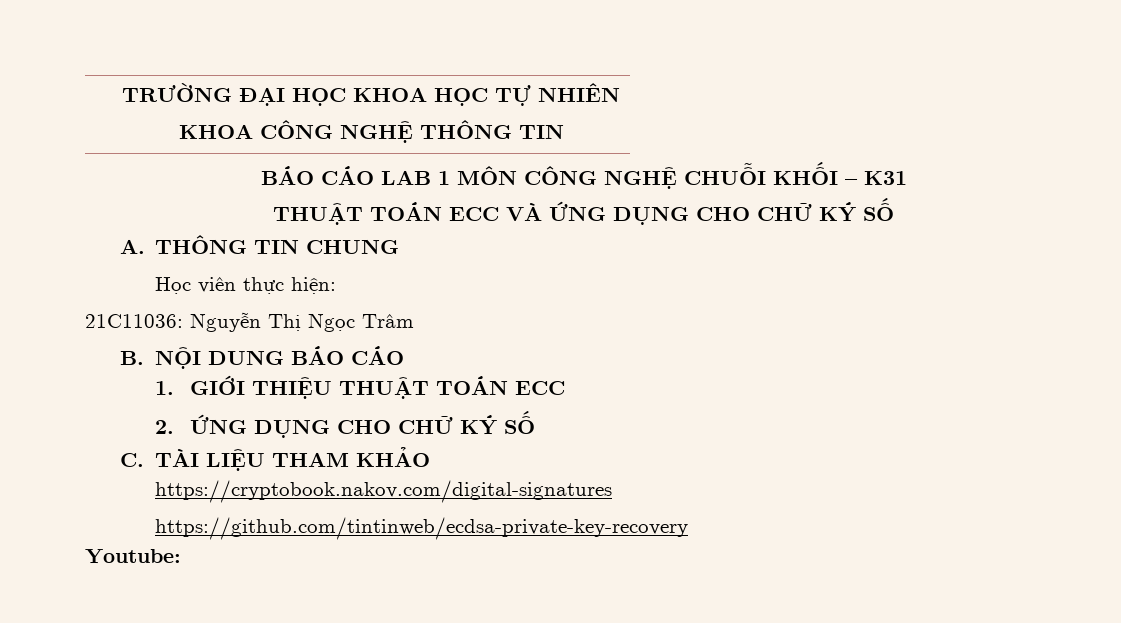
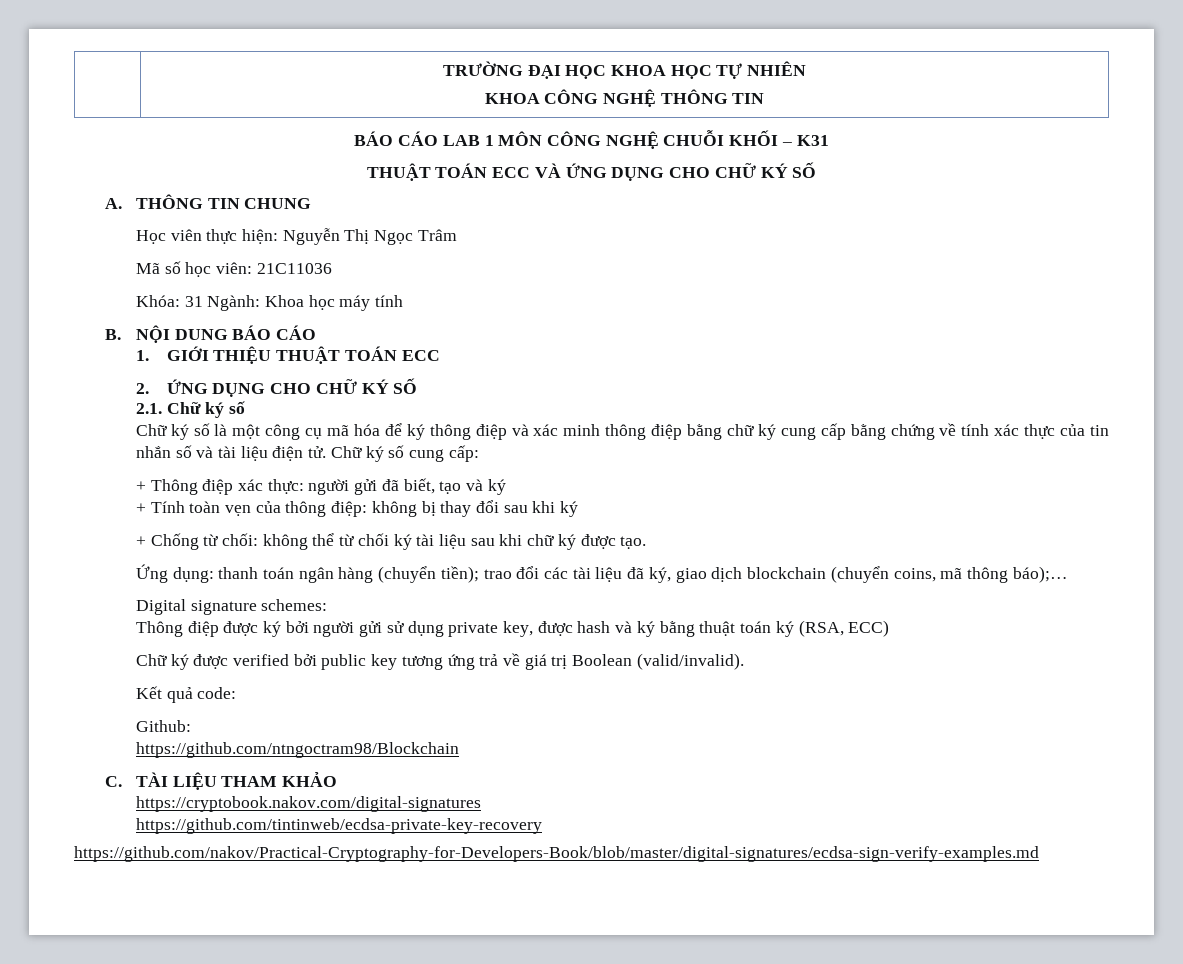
[85,314,183,328] // 21C11036: -> (278, 236) none
(414, 321) none -> [135,261,332,277] [135,295,404,311] // Mã số học viên: 21C11036 // Khóa: 31 Ngành: Khoa học máy tính
(535, 422) none -> [135,401,245,418] [135,423,1110,440] [135,445,479,462] [135,478,506,495] [135,500,579,517] [135,533,647,550] [135,564,1068,583] [135,599,328,615] [135,620,890,637] [135,653,744,670] [135,686,237,703] [135,720,191,732] [135,742,459,758] // 2.1. Chữ ký số // Chữ ký số là một công cụ mã hóa để ký thông điệp và xác minh thông điệp bằng chữ ký cung cấp bằng chứng về tính xác thực của tin nhắn số và tài liệu điện tử. Chữ ký số cung cấp: // + Thông điệp xác thực: người gửi đã biết, tạo và ký // + Tính toàn vẹn của thông điệp: không bị thay đổi sau khi ký // + Chống từ chối: không thể từ chối ký tài liệu sau khi chữ ký được tạo. // Ứng dụng: thanh toán ngân hàng (chuyển tiền); trao đổi các tài liệu đã ký, giao dịch blockchain (chuyển coins, mã thông báo);… // Digital signature schemes: // Thông điệp được ký bởi người gửi sử dụng private key, được hash và ký bằng thuật toán ký (RSA, ECC) // Chữ ký được verified bởi public key tương ứng trả về giá trị Boolean (valid/invalid). // Kết quả code: // Github: // https://github.com/ntngoctram98/Blockchain
[85,549,181,564] Youtube: -> [74,846,1039,862] https://github.com/nakov/Practical-Cryptography-for-Developers-Book/blob/master/digital-signatures/ecdsa-sign-verify-examples.md

